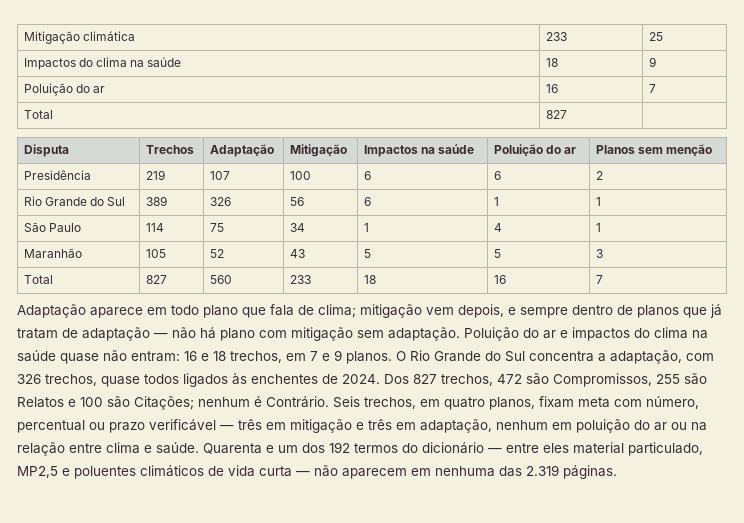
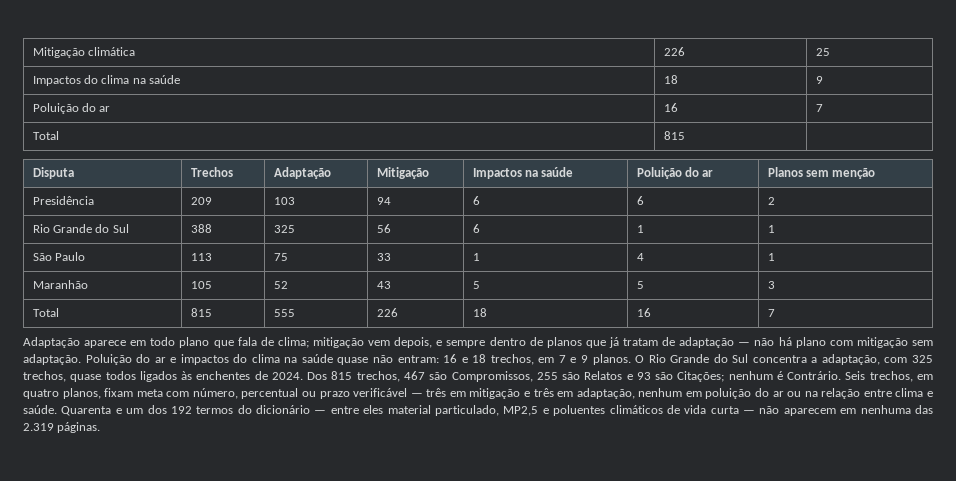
[545,32,567,41] 233 -> [663,47,685,56] 226
[545,110,567,119] 827 -> [663,131,685,140] 815
[145,170,165,180] [209,171,230,180] [289,171,311,180] 219 | 107 | 100 -> [190,197,212,205] [273,197,295,205] [376,197,391,205] 209 | 103 | 94
[145,196,167,206] [209,197,231,206] 389 | 326 -> [190,224,212,233] [273,225,295,233] 388 | 325
[145,223,164,232] 114 -> [190,253,212,261] 113
[289,223,305,232] 34 -> [376,253,391,261] 33
[145,275,167,284] [209,275,232,284] [289,275,311,284] 827 | 560 | 233 -> [190,308,212,317] [273,309,295,317] [376,308,398,317] 815 | 555 | 226
[17,374,41,384] 326 -> [911,355,933,363] 325
[413,374,522,386] 827 trechos, 472 -> [331,371,425,382] 815 trechos, 467
[80,397,103,407] 100 -> [636,372,651,380] 93

